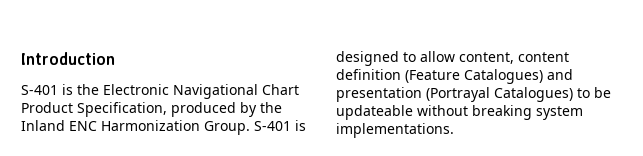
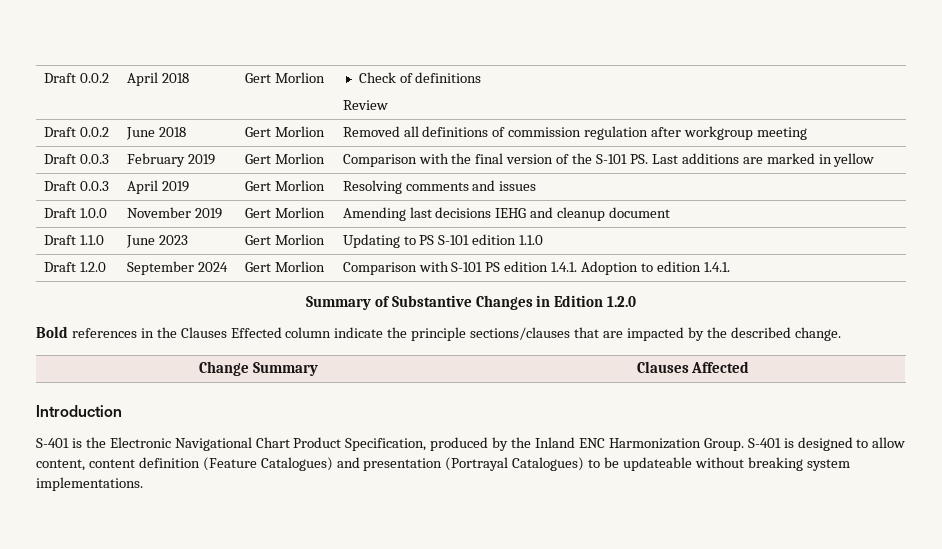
(21, 58) none -> [43,73,109,83] [126,72,189,86] [244,72,325,83] [358,72,482,83] [342,100,388,110] [43,127,109,137] [125,127,186,140] [244,126,325,137] [342,126,807,140] [43,154,109,164] [126,153,215,167] [244,153,325,164] [342,153,875,167] [43,181,109,191] [126,180,189,194] [244,180,325,191] [342,180,537,194] [43,208,107,218] [126,207,222,219] [244,207,325,218] [342,207,671,221] [43,235,104,245] [125,235,188,248] [244,234,325,245] [342,234,544,248] [43,262,106,272] [126,261,228,275] [244,261,325,272] [342,261,730,275] [305,295,637,310] [36,326,841,341] [199,361,318,376] [636,361,750,373] Draft 0.0.2 | April 2018 | Gert Morlion | Check of definitions // Review // Draft 0.0.2 | June 2018 | Gert Morlion | Removed all definitions of commission regulation after workgroup meeting // Draft 0.0.3 | February 2019 | Gert Morlion | Comparison with the final version of the S-101 PS. Last additions are marked in yellow // Draft 0.0.3 | April 2019 | Gert Morlion | Resolving comments and issues // Draft 1.0.0 | November 2019 | Gert Morlion | Amending last decisions IEHG and cleanup document // Draft 1.1.0 | June 2023 | Gert Morlion | Updating to PS S-101 edition 1.1.0 // Draft 1.2.0 | September 2024 | Gert Morlion | Comparison with S-101 PS edition 1.4.1. Adoption to edition 1.4.1. // Summary of Substantive Changes in Edition 1.2.0 // Bold references in the Clauses Effected column indicate the principle sections/clauses that are impacted by the described change. // Change Summary | Clauses Affected //

